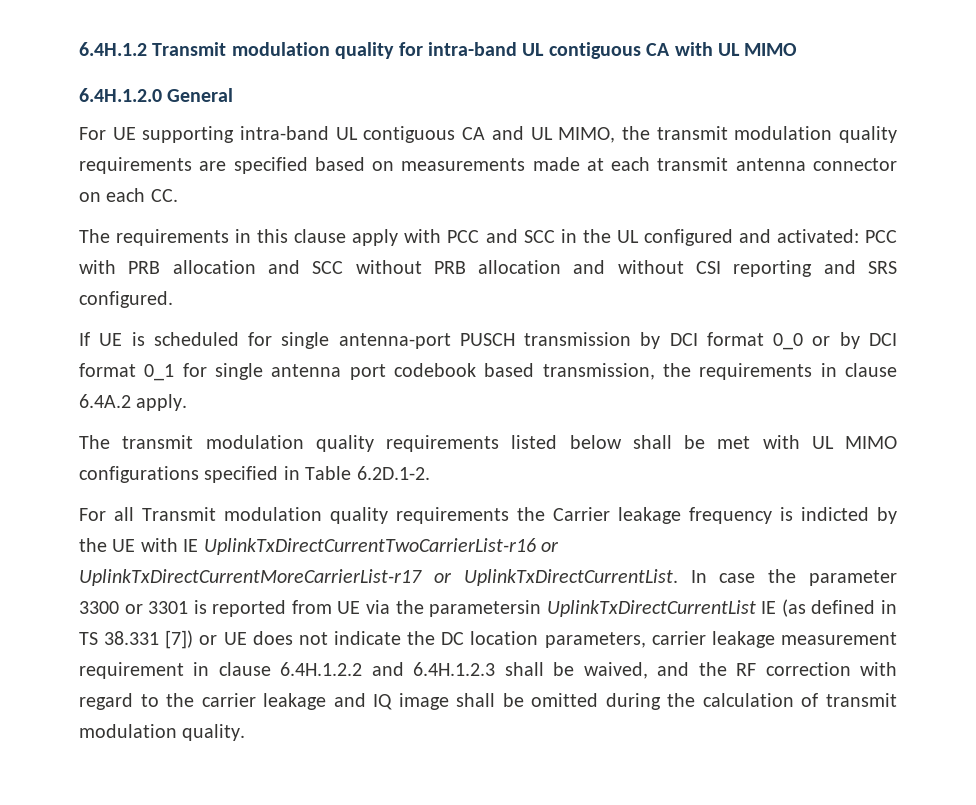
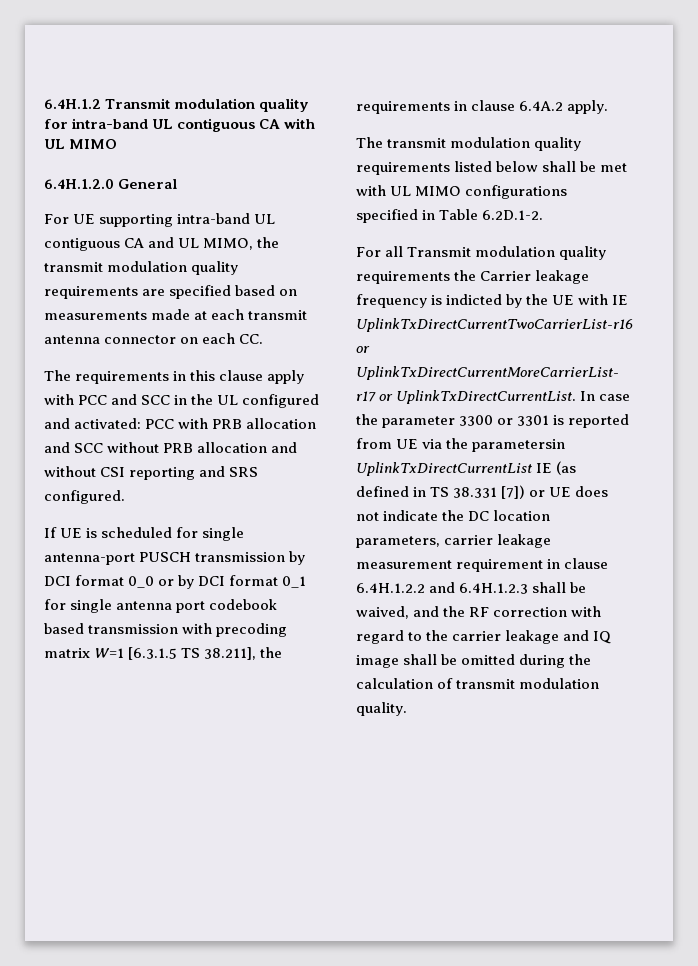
[542,363,655,380] transmission, -> [88,623,288,637] [44,647,257,660] transmission with precoding matrix W=1 [6.3.1.5 TS 38.211],

